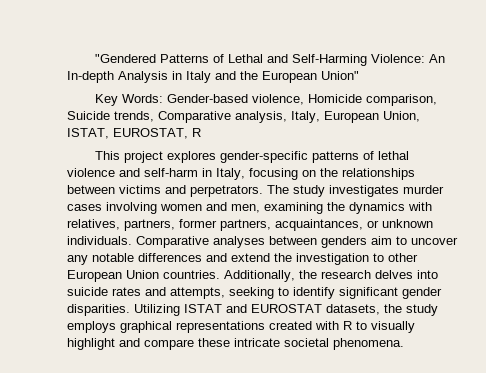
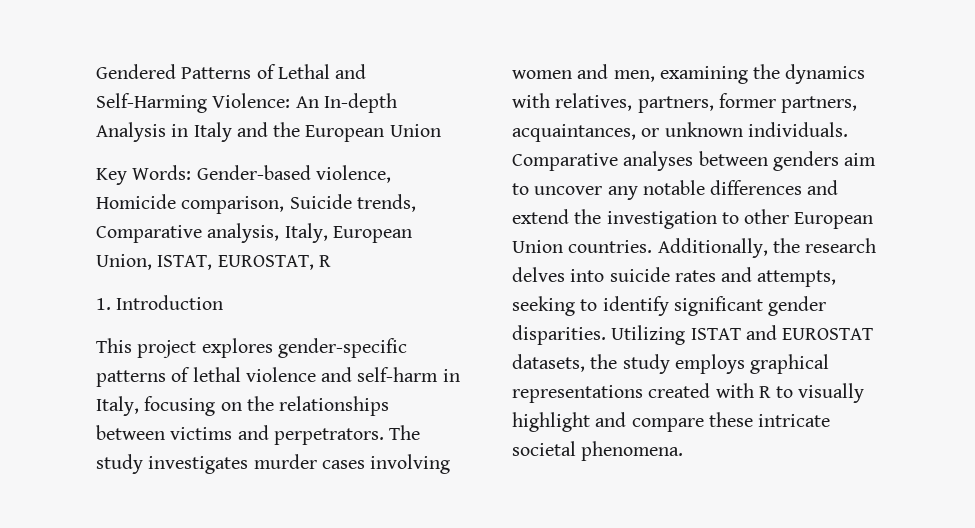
[95,54,157,63] "Gendered -> [96,64,176,79] Gendered
[321,71,359,80] Union" -> [389,124,441,137] Union
(201, 132) none -> [96,295,224,310] // 1. Introduction

